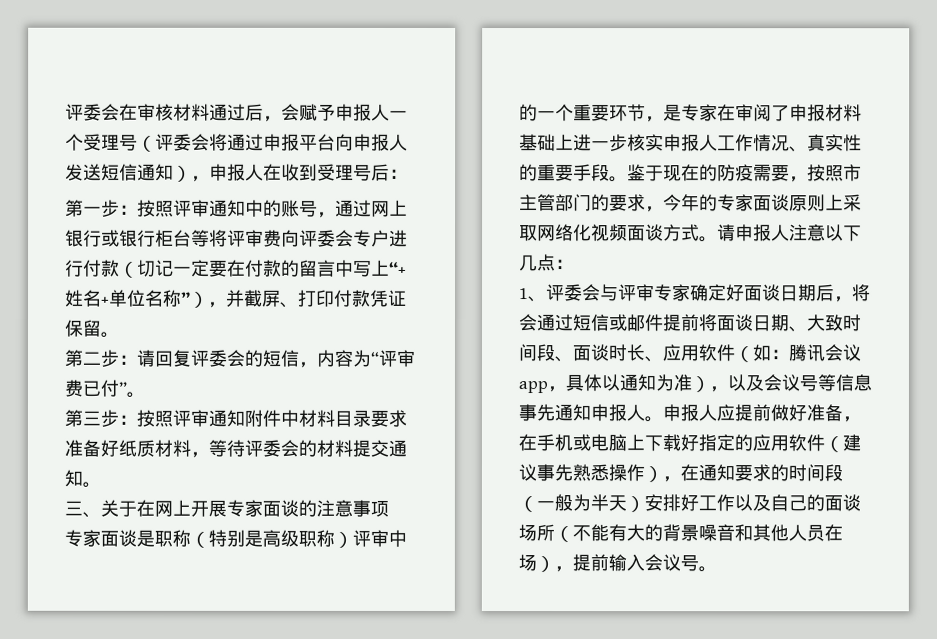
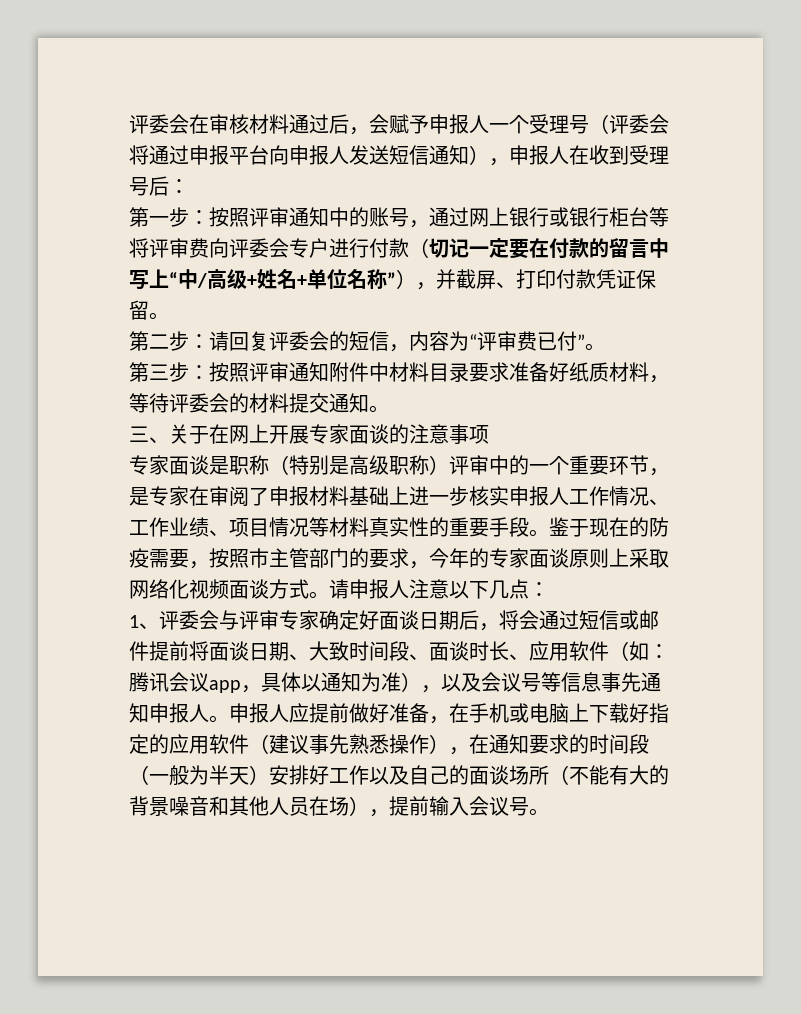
[389,261,407,275] “+ -> [169,269,257,289] “中/高级+
(808, 149) none -> [129,517,369,537] 工作业绩、项目情况等材料

